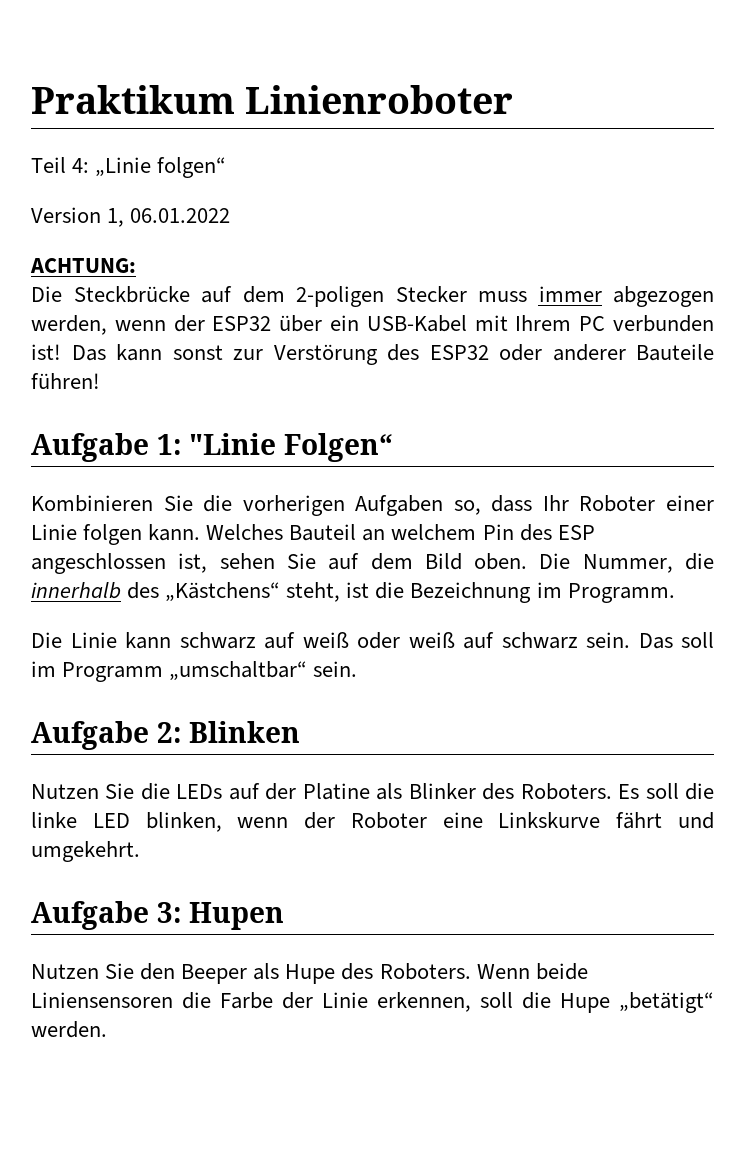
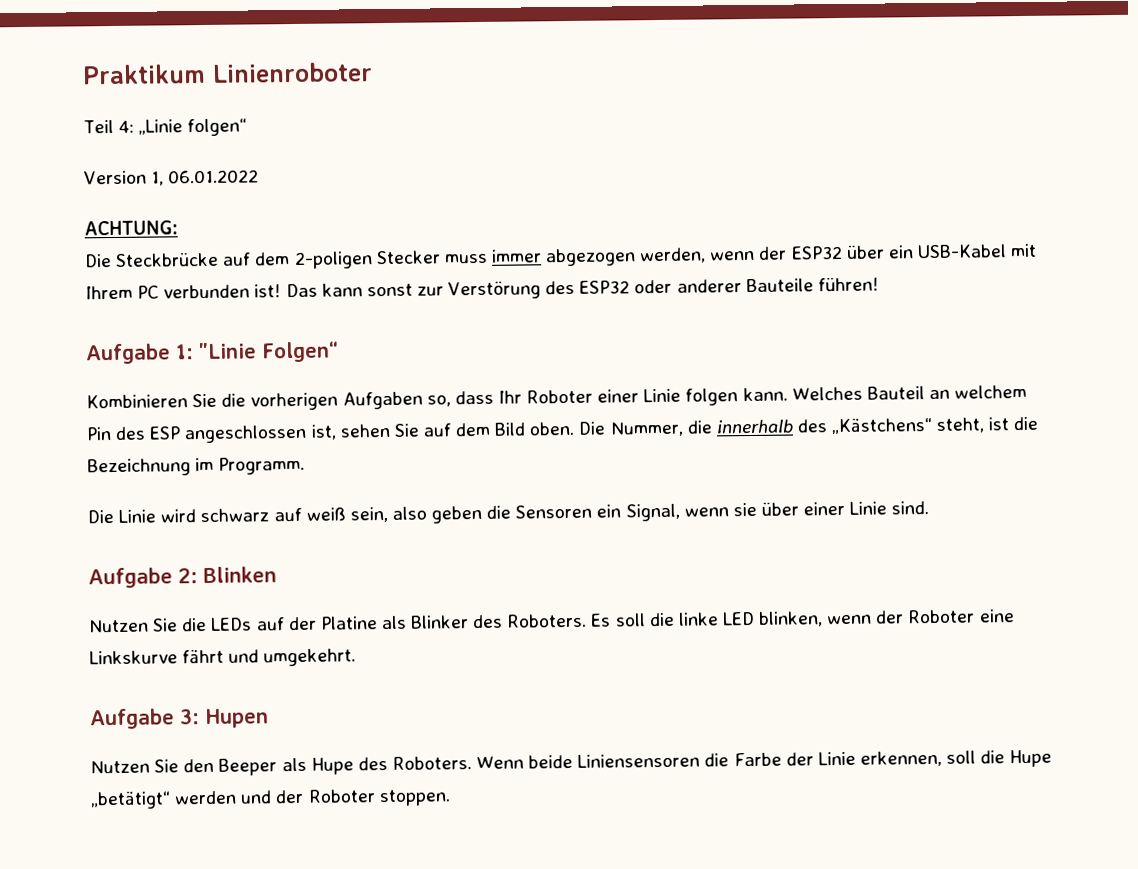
[125,632,171,649] kann -> [160,509,197,523] wird
[357,632,714,649] [31,661,358,682] oder weiß auf schwarz sein. Das soll im Programm „umschaltbar“ sein. -> [349,501,930,524] sein, also geben die Sensoren ein Signal, wenn sie über einer Linie sind.
[31,1021,107,1038] werden. -> [174,789,451,807] werden und der Roboter stoppen.

